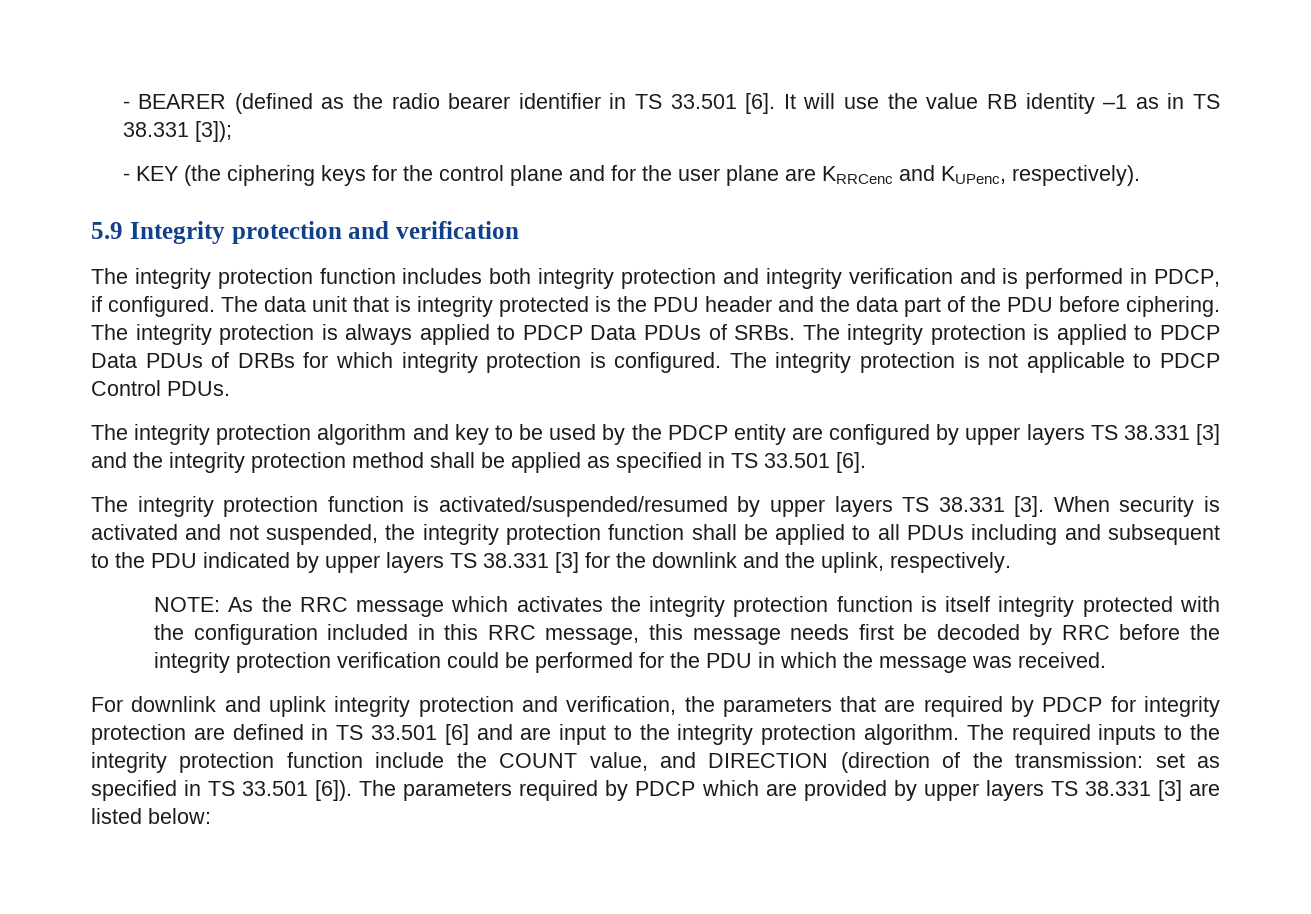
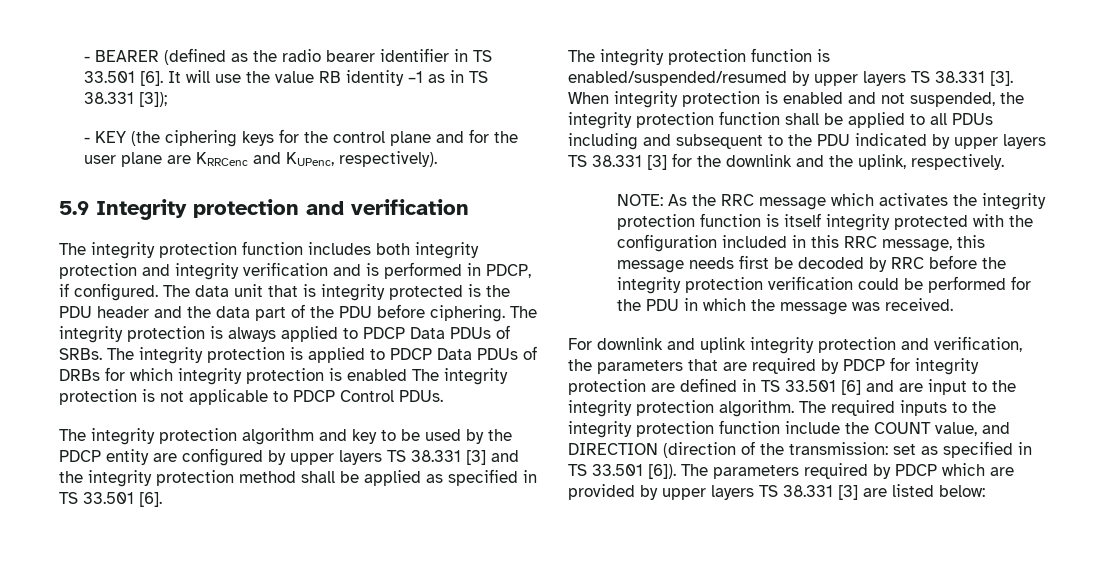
[614,352,722,373] configured. -> [347,369,407,381] enabled
[438,496,728,517] activated/suspended/resumed -> [568,71,787,86] enabled/suspended/resumed
[1119,496,1220,517] [91,524,178,540] security is activated -> [614,91,843,108] integrity protection is enabled

